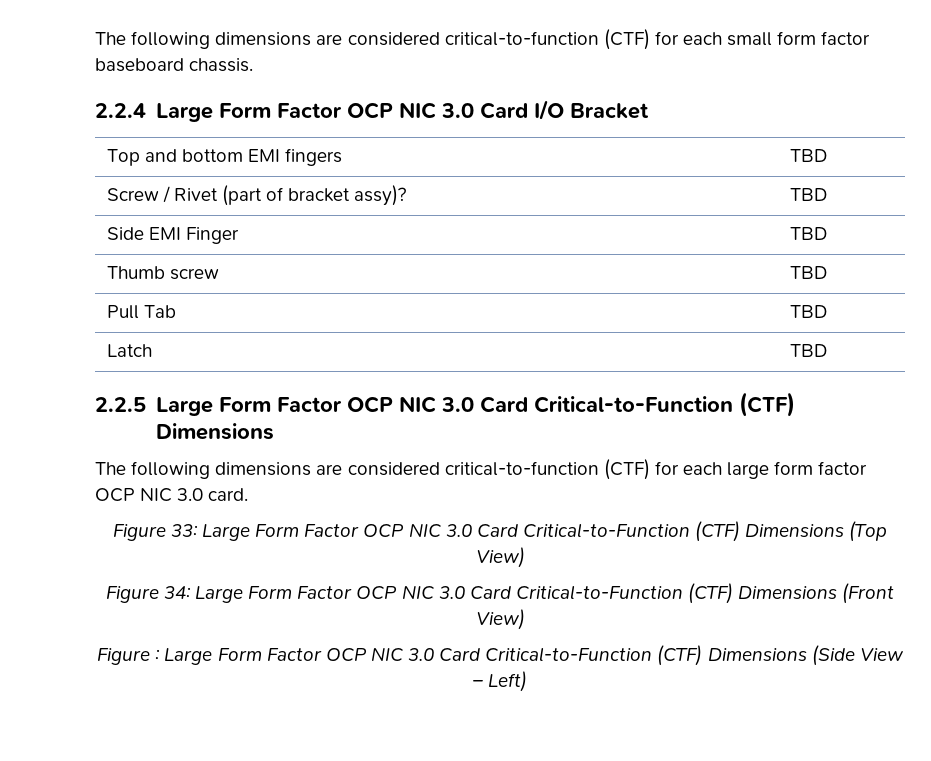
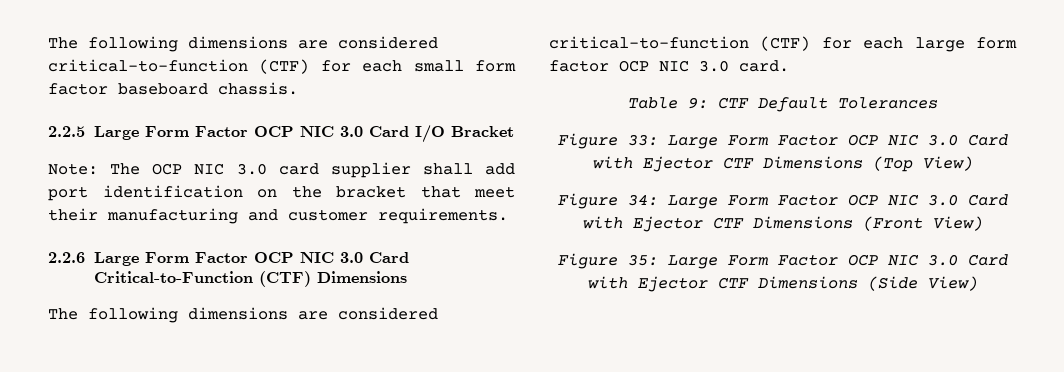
[95,103,146,118] 2.2.4 -> [48,126,85,137] 2.2.5
[106,148,343,166] [789,149,827,162] [106,185,407,206] [789,188,827,201] [106,227,239,244] [789,227,827,240] [106,266,219,280] [789,266,827,279] [106,305,176,319] [789,305,827,318] [106,344,152,357] [789,344,827,357] [95,397,146,412] // Top and bottom EMI fingers | TBD // Screw / Rivet (part of bracket assy)? | TBD // Side EMI Finger | TBD // Thumb screw | TBD // Pull Tab | TBD // Latch | TBD // 2.2.5 -> [48,162,515,178] [48,185,515,201] [48,208,508,224] [48,252,85,263] // Note: The OCP NIC 3.0 card supplier shall add port identification on the bracket that meet their manufacturing and customer requirements. // 2.2.6
(249, 494) none -> [627,97,938,112] // Table 9: CTF Default Tolerances
[522,521,741,542] Critical-to-Function (CTF) -> [592,156,754,172] with Ejector CTF
[515,583,734,604] Critical-to-Function (CTF) -> [582,216,744,232] with Ejector CTF
[155,645,904,666] [473,671,527,692] : Large Form Factor OCP NIC 3.0 Card Critical-to-Function (CTF) Dimensions (Side View – Left) -> [627,254,1008,269] [587,276,978,292] 35: Large Form Factor OCP NIC 3.0 Card with Ejector CTF Dimensions (Side View)

